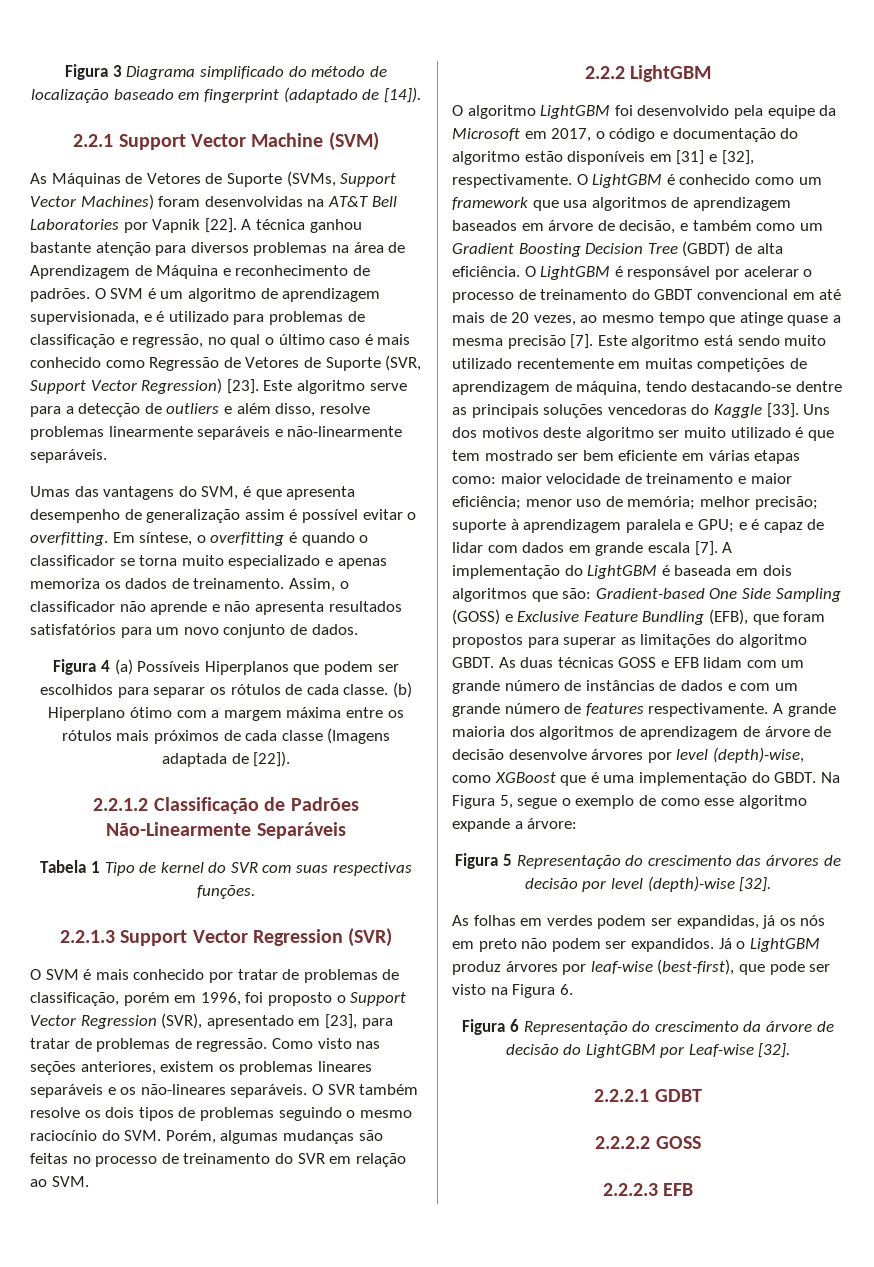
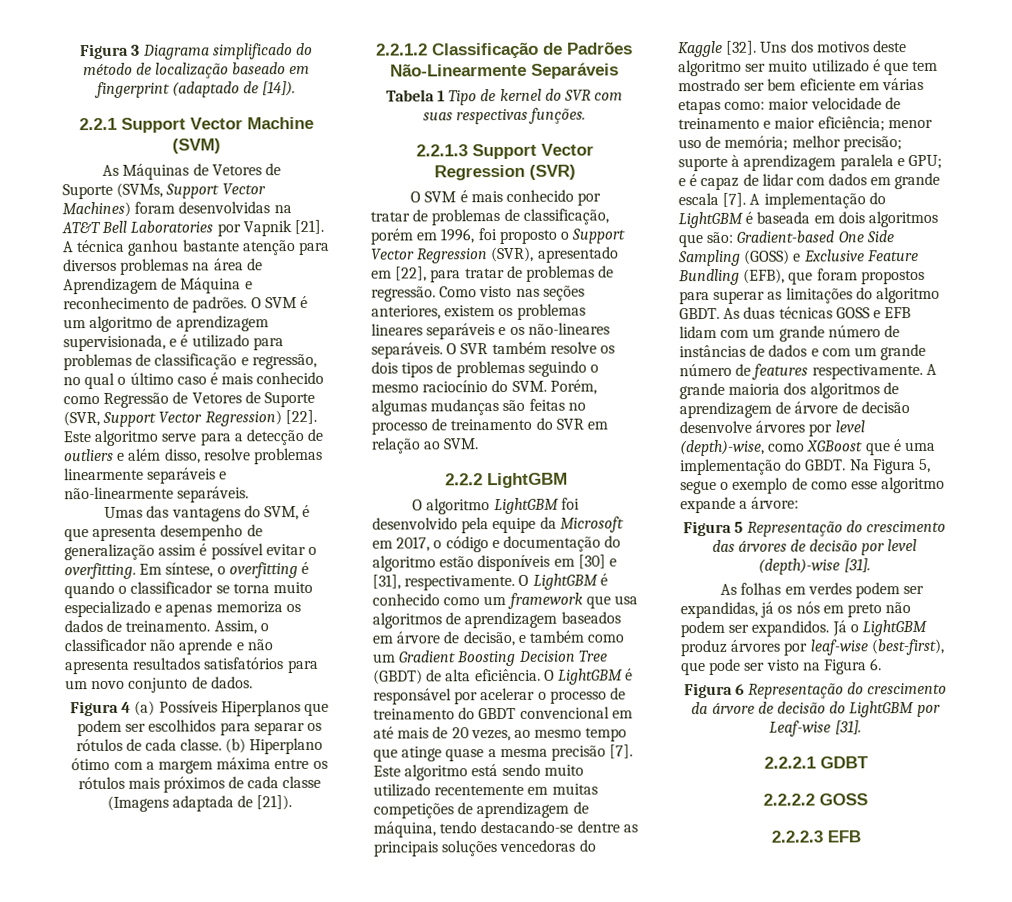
[204,218,237,233] [22]. -> [293,219,324,235] [21].
[226,379,259,394] [23]. -> [284,409,317,425] [22].
[253,751,291,767] [22]). -> [256,795,293,811] [21]).
[324,1014,357,1029] [23], -> [395,266,428,282] [22],
[676,150,754,165] [31] e [32], -> [577,554,617,569] [372,574,401,590] [30] e [31],
[766,403,799,418] [33]. -> [725,40,758,55] [32].
[739,877,772,892] [32]. -> [843,558,871,573] [31].
[758,1043,791,1058] [32]. -> [834,720,862,735] [31].

